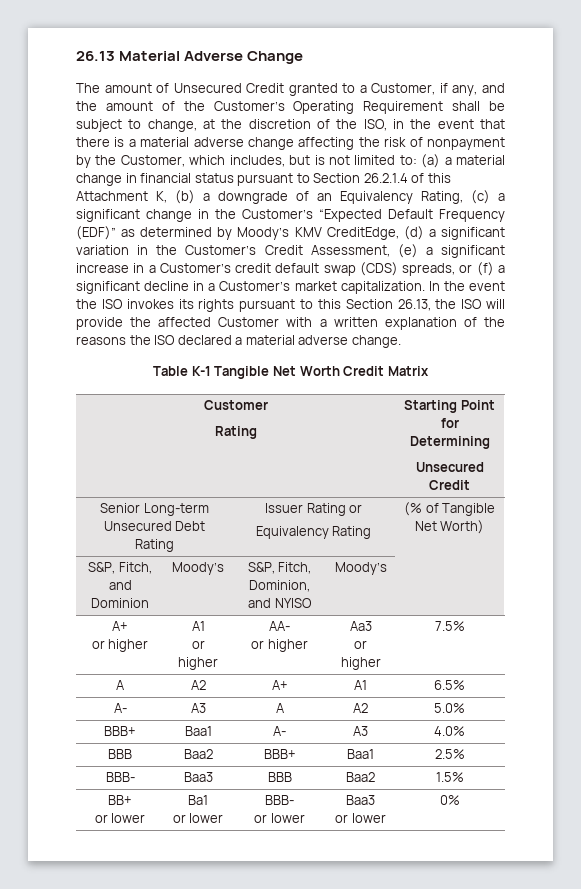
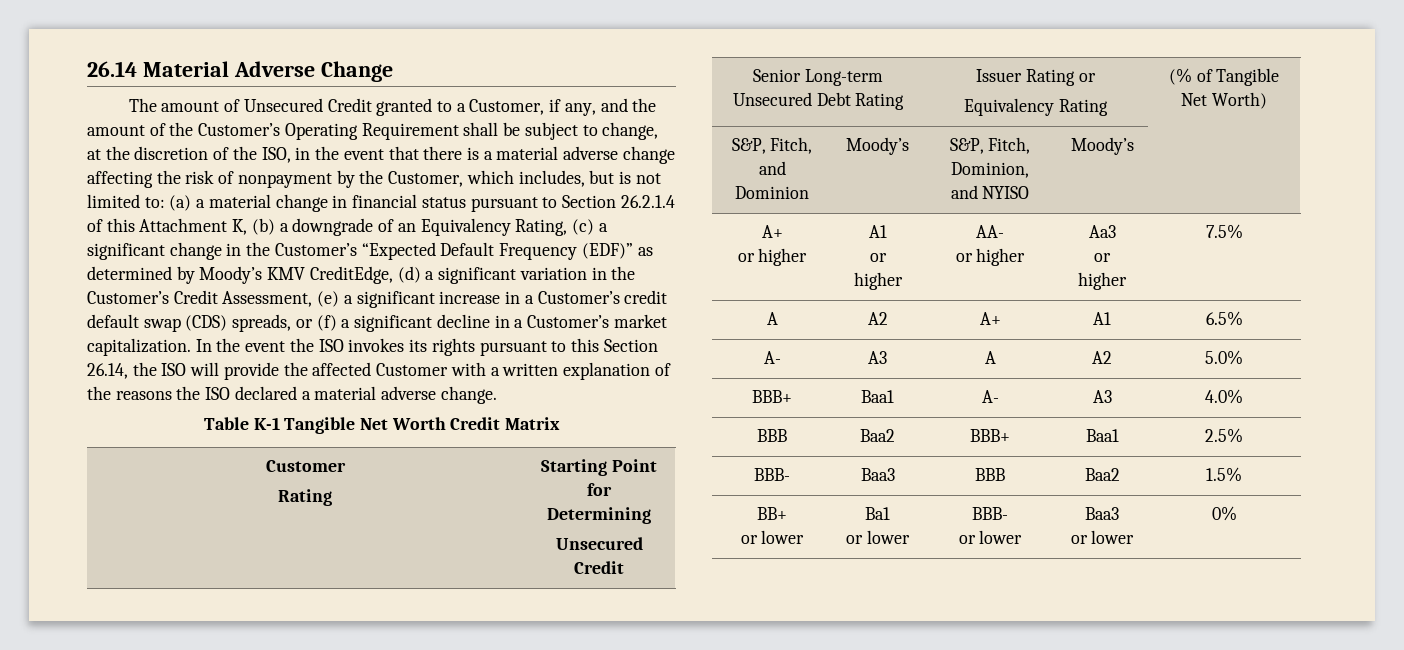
[76,51,115,61] 26.13 -> [87,61,137,77] 26.14
[397,299,431,311] 26.13, -> [87,363,128,379] 26.14,

